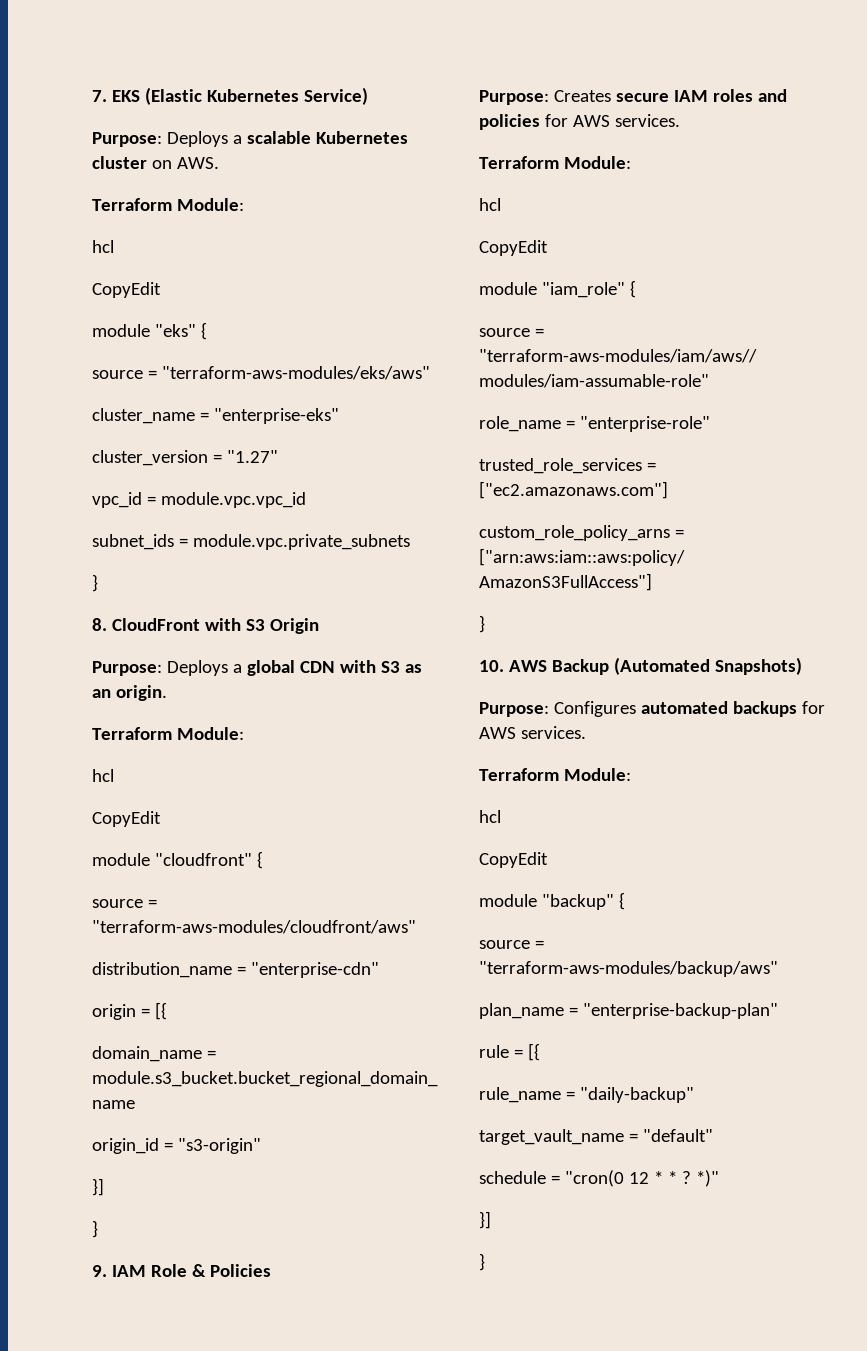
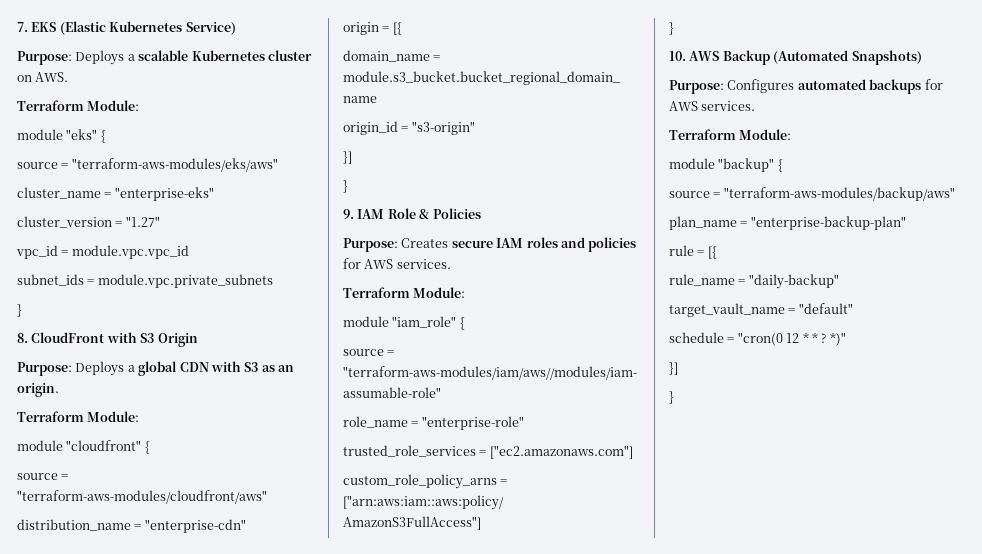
[92,240,114,253] [92,282,161,298] // hcl // CopyEdit -> (140, 105) none
[92,769,114,782] [92,811,161,827] // hcl // CopyEdit -> (140, 416) none
[479,198,501,211] [479,240,548,256] // hcl // CopyEdit -> (466, 292) none
[479,810,501,823] [479,852,548,868] // hcl // CopyEdit -> (792, 134) none

